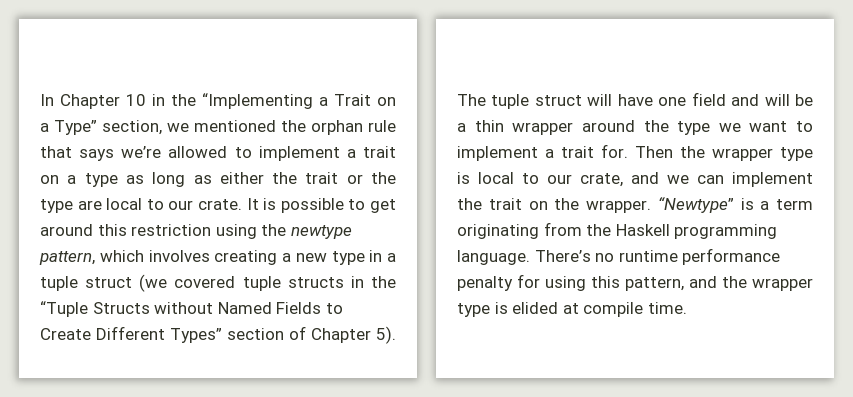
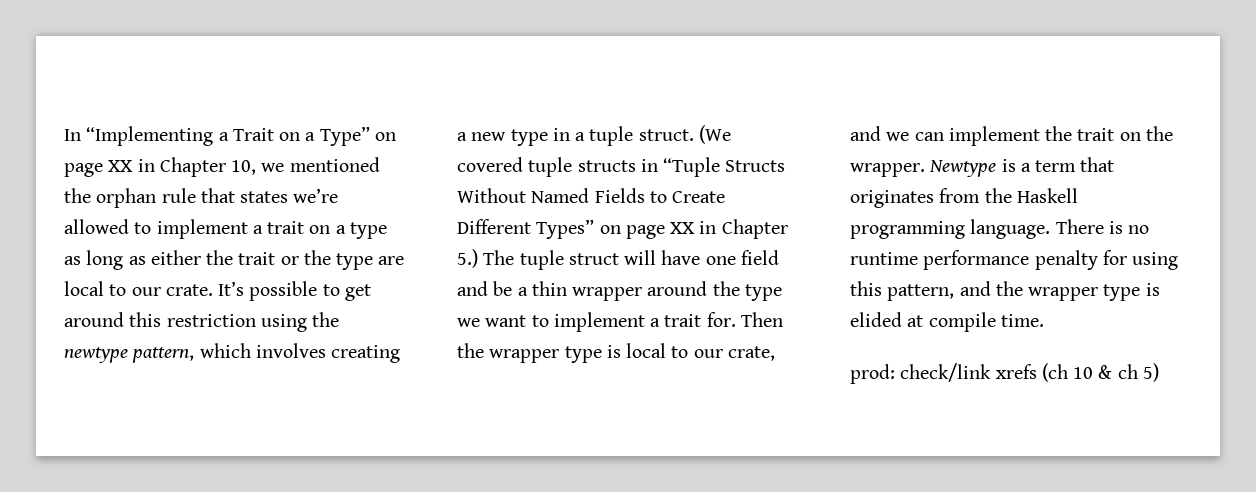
[60,94,196,109] Chapter 10 in the -> (81, 135) none
[102,120,162,135] section, -> [374,132,396,141] [64,157,257,177] on page XX in Chapter 10,
[79,149,115,161] says -> [240,191,289,203] states
[246,198,277,210] It is -> [218,281,245,296] It’s
[85,274,168,292] struct (we -> [638,125,731,144] struct. (We
[371,276,396,288] the -> (658, 165) none
[154,302,214,314] without -> [457,188,526,203] Without
[227,326,396,344] section of Chapter 5). -> [599,219,788,239] [457,249,478,268] on page XX in Chapter 5.)
[764,94,790,106] will -> (488, 288) none
[657,197,734,213] “Newtype” -> [929,160,997,177] Newtype
[457,224,539,239] originating -> [1080,157,1115,172] [850,190,934,208] that originates
[534,250,591,262] There’s -> [1055,219,1123,234] There is
(687, 308) none -> [850,363,1159,384] // prod: check/link xrefs (ch 10 & ch 5)

